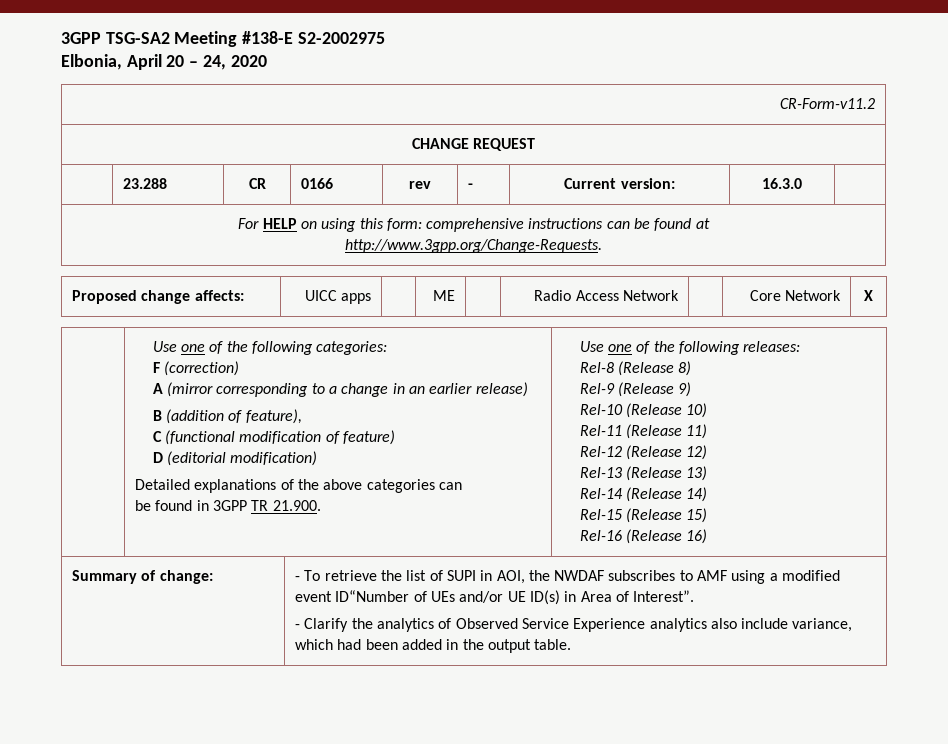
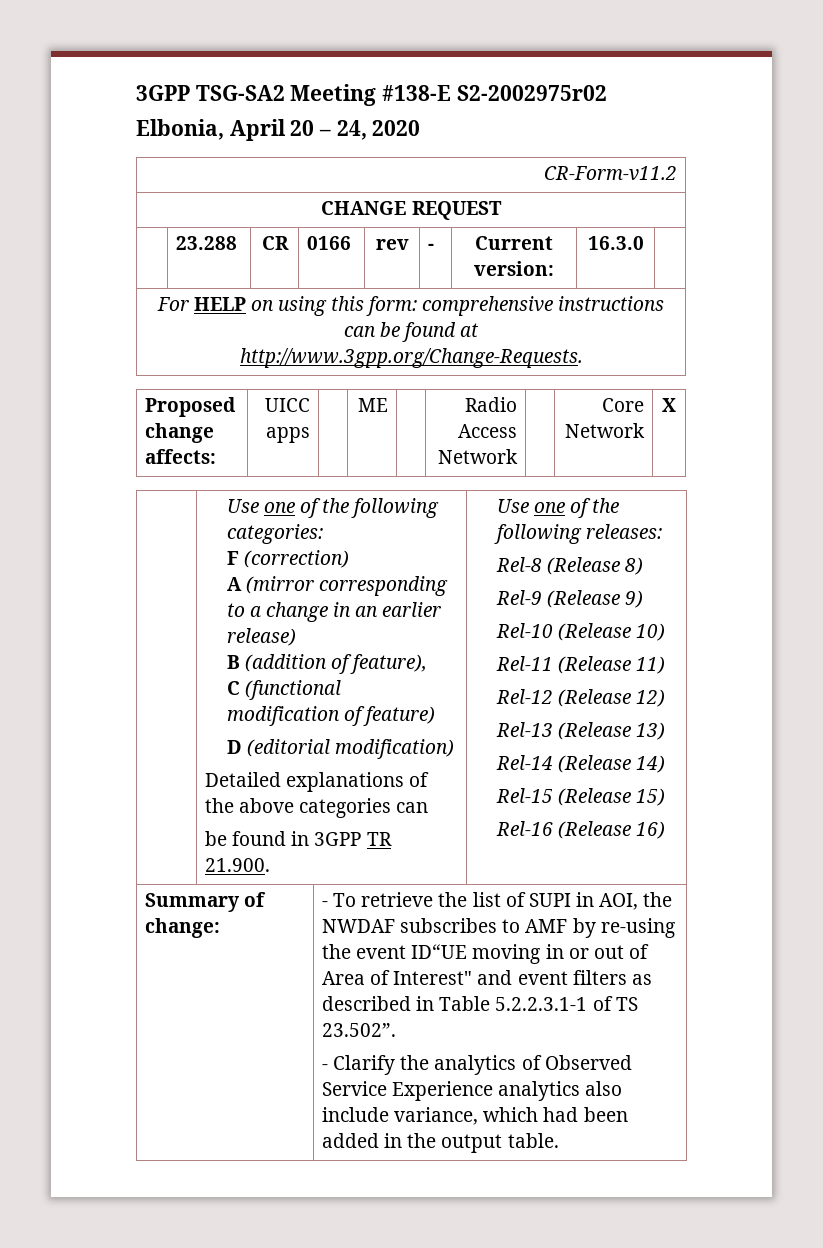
[297,32,385,44] S2-2002975 -> [456,85,607,101] S2-2002975r02
[731,570,841,584] [294,590,695,605] using a modified event ID“Number of UEs and/or UE ID(s) in Area of Interest”. -> [572,918,675,938] [322,944,650,964] [322,970,652,985] [322,996,638,1011] [322,1023,397,1037] by re-using the event ID“UE moving in or out of Area of Interest" and event filters as described in Table 5.2.2.3.1-1 of TS 23.502”.

